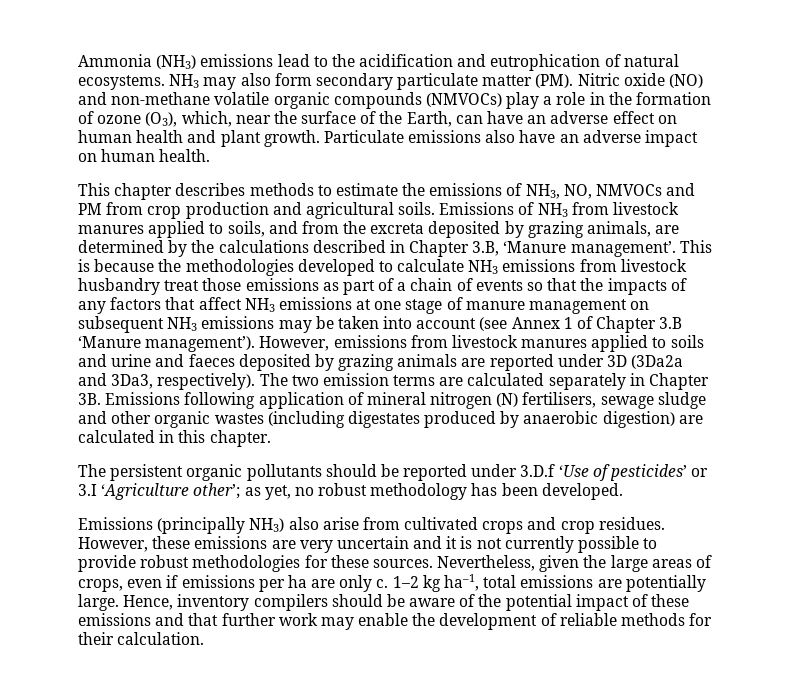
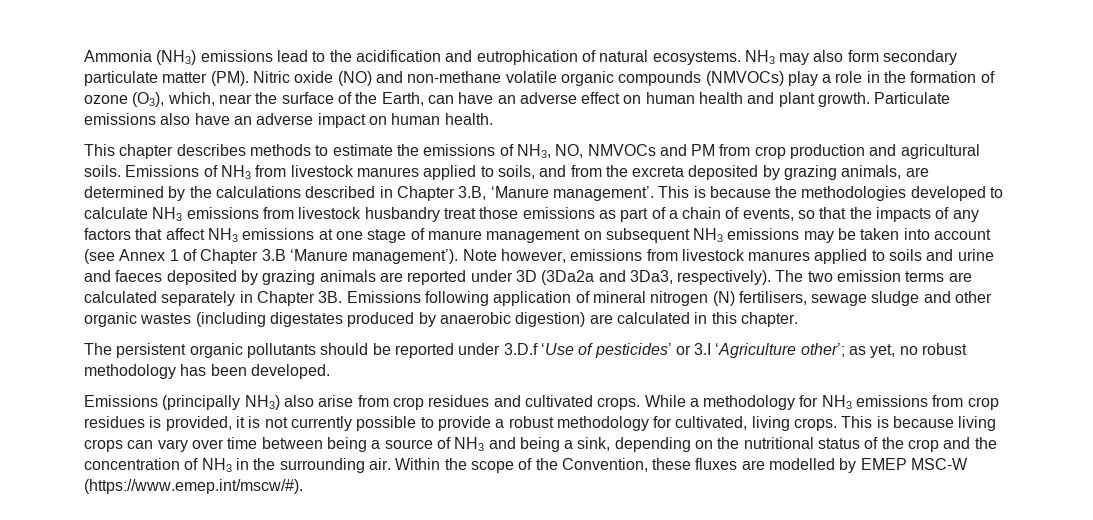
[475,280,523,291] events -> [742,208,794,221] events,
[259,336,330,351] However, -> [462,249,566,263] Note however,
[404,517,665,534] [78,536,443,553] cultivated crops and crop residues. However, these emissions are very uncertain and -> [392,395,999,410] [84,416,232,431] crop residues and cultivated crops. While a methodology for NH3 emissions from crop residues is provided,
[140,555,713,572] [78,574,706,592] [78,594,690,611] [78,613,713,630] [78,632,205,645] robust methodologies for these sources. Nevertheless, given the large areas of crops, even if emissions per ha are only c. 1–2 kg ha–1, total emissions are potentially large. Hence, inventory compilers should be aware of the potential impact of these emissions and that further work may enable the development of reliable methods for their calculation. -> [495,416,997,431] [84,437,997,452] [84,458,969,473] [84,479,303,494] a robust methodology for cultivated, living crops. This is because living crops can vary over time between being a source of NH3 and being a sink, depending on the nutritional status of the crop and the concentration of NH3 in the surrounding air. Within the scope of the Convention, these fluxes are modelled by EMEP MSC-W (https://www.emep.int/mscw/#).

